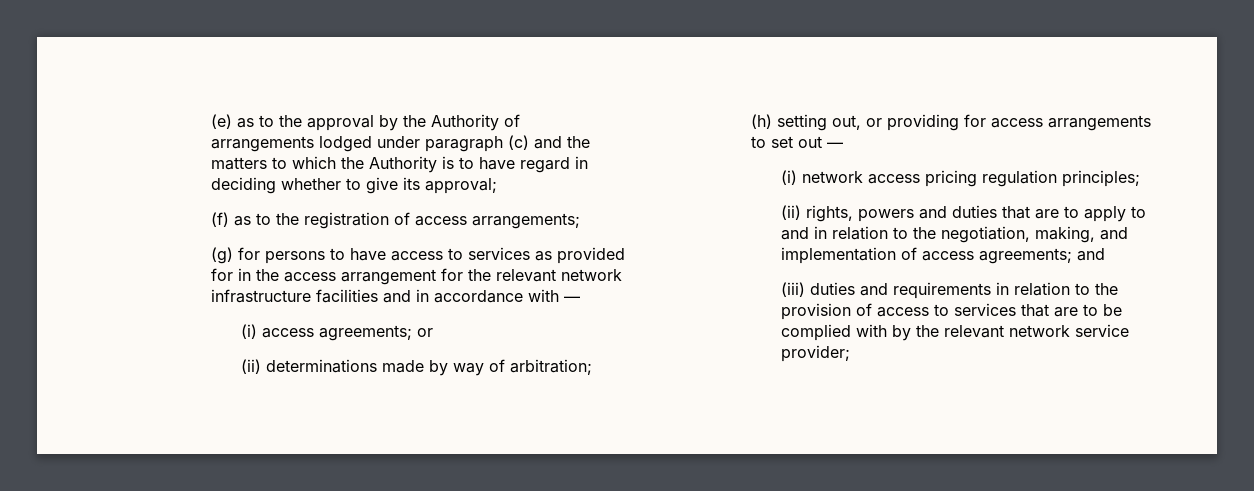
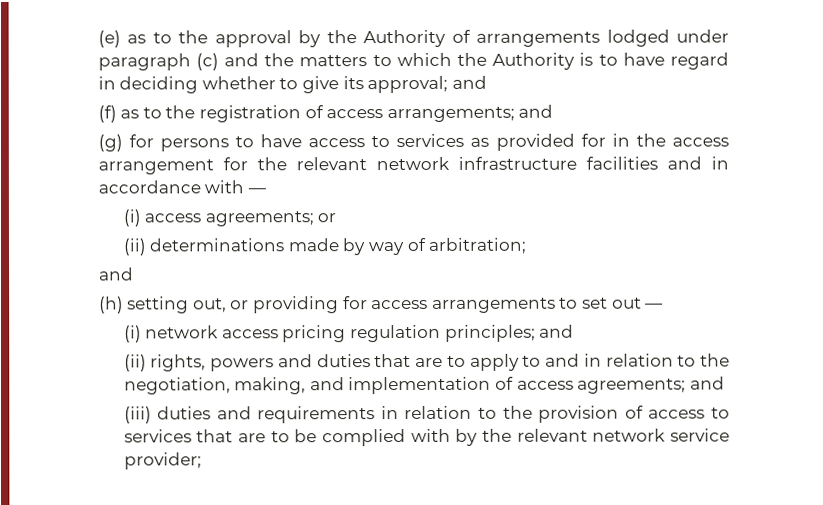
(497, 186) none -> [451,75,487,89] and
(580, 221) none -> [518,104,554,118] and
(593, 367) none -> [98,267,134,281] // and
(1141, 178) none -> [539,324,575,338] and

